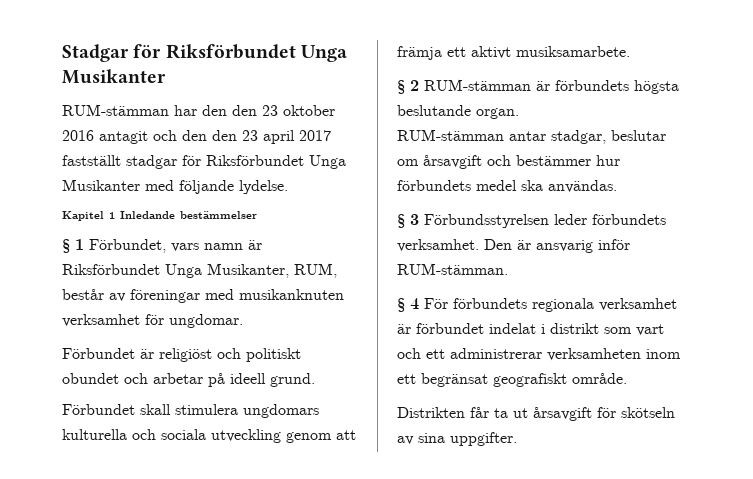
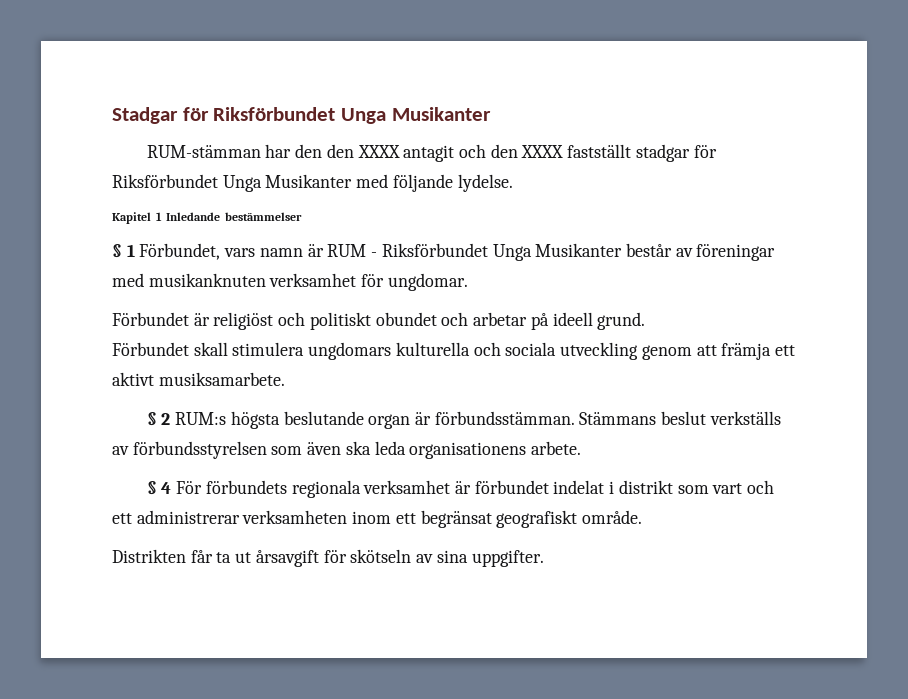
[262,105,335,116] [62,130,331,144] 23 oktober 2016 antagit och den den 23 april 2017 -> [357,144,564,162] XXXX antagit och den XXXX
[62,263,337,278] Riksförbundet Unga Musikanter, RUM, -> [327,243,623,261] RUM - Riksförbundet Unga Musikanter
[424,79,679,94] [397,105,519,119] [397,129,666,144] [397,155,620,169] [397,180,617,193] [397,214,666,228] [397,239,630,253] [397,263,508,275] RUM-stämman är förbundets högsta beslutande organ. // RUM-stämman antar stadgar, beslutar om årsavgift och bestämmer hur förbundets medel ska användas. // § 3 Förbundsstyrelsen leder förbundets verksamhet. Den är ansvarig inför RUM-stämman. -> [175,411,781,429] [112,441,582,459] RUM:s högsta beslutande organ är förbundsstämman. Stämmans beslut verkställs av förbundsstyrelsen som även ska leda organisationens arbete.

